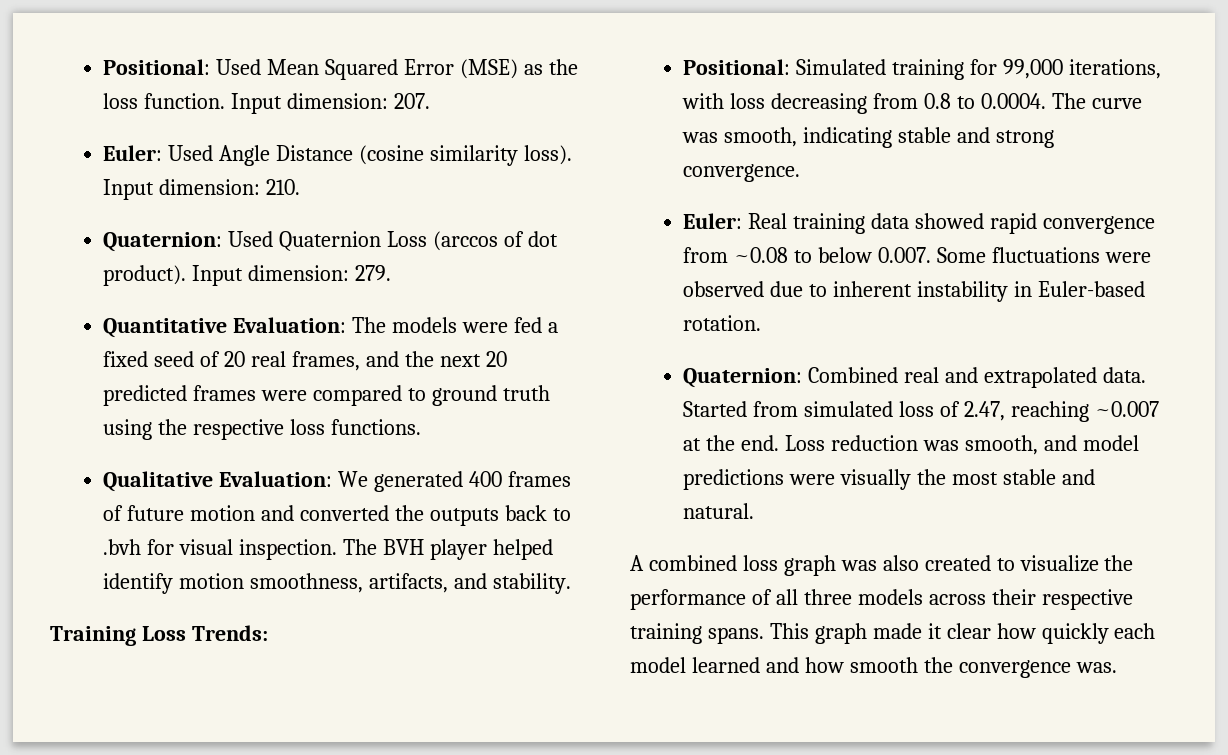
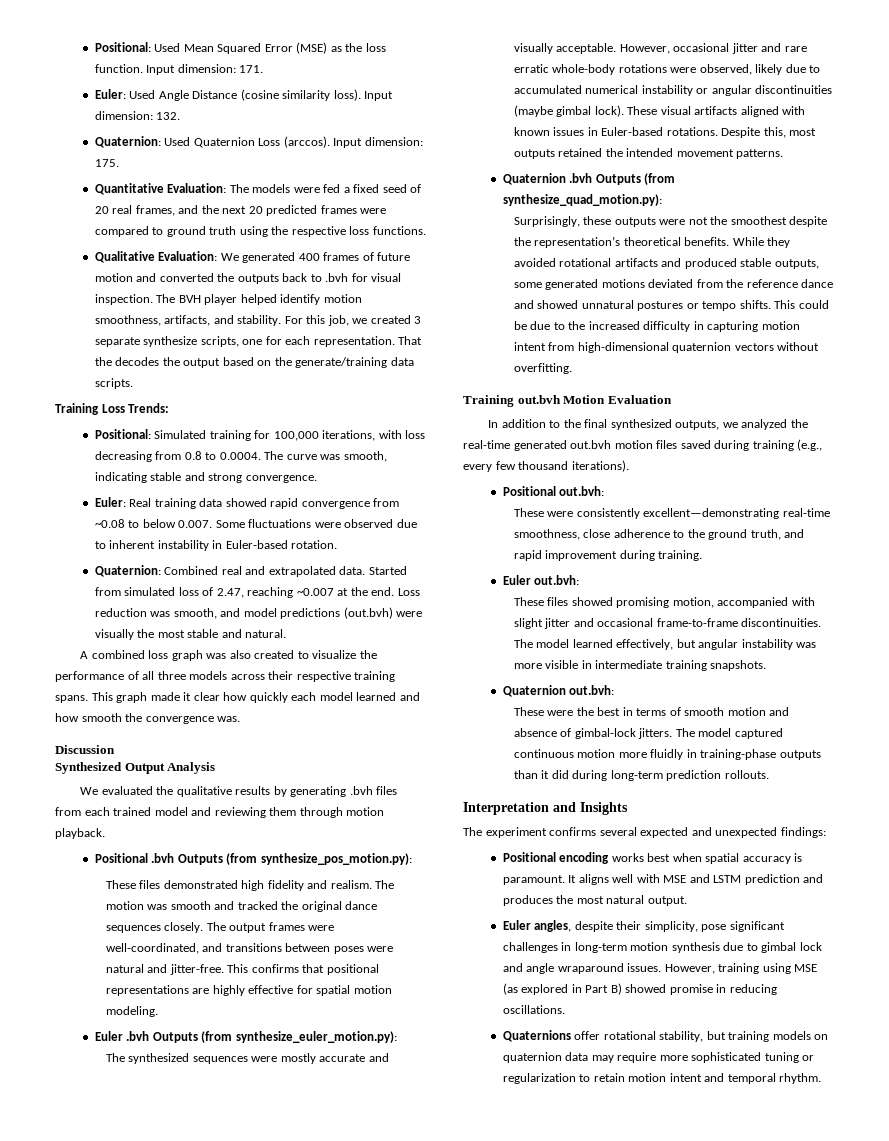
[394,93,431,109] 207. -> [239,65,264,73] 171.
[266,179,301,195] 210. -> [156,112,181,120] 132.
[433,231,559,251] [103,265,392,286] (arccos of dot product). Input dimension: 279. -> [283,136,423,148] [94,159,119,167] (arccos). Input dimension: 175.
(572, 583) none -> [284,315,422,326] [94,336,423,347] [94,357,414,368] [94,378,133,389] For this job, we created 3 separate synthesize scripts, one for each representation. That the decodes the output based on the generate/training data scripts.
[1003,59,1064,79] 99,000 -> [273,431,319,441] 100,000
(785, 479) none -> [343,607,393,619] (out.bvh)
(1117, 667) none -> [55,745,115,754] [55,762,216,774] [80,786,398,797] [55,807,385,818] [55,828,105,839] [94,853,412,865] [105,880,395,891] [105,901,378,912] [105,922,335,933] [105,943,394,954] [105,964,379,975] [105,985,392,996] [105,1006,158,1017] [94,1031,397,1043] [105,1053,389,1064] [513,43,807,54] [513,64,821,75] [513,85,833,96] [513,105,806,117] [513,127,817,138] [513,148,784,159] [502,173,676,185] [502,194,662,206] [513,216,828,227] [513,236,791,248] [513,258,819,269] [513,279,834,290] [513,300,829,311] [513,321,800,332] [513,342,820,353] [513,363,572,374] [463,395,672,407] [488,419,808,430] [463,439,823,451] [463,460,629,472] [502,486,605,496] [513,508,830,519] [513,529,805,540] [513,550,703,561] [502,575,580,585] [513,597,815,608] [513,618,822,629] [513,639,817,650] [513,660,767,671] [502,685,615,697] [513,707,790,716] [513,728,783,739] [513,749,821,760] [513,770,769,781] [463,802,628,815] [463,827,826,838] [502,852,803,864] [502,874,824,885] [502,895,687,906] [502,920,785,932] [502,942,822,953] [502,963,818,974] [502,983,777,995] [502,1005,565,1014] [502,1030,829,1042] [502,1052,815,1063] [502,1073,822,1084] // Discussion // Synthesized Output Analysis // We evaluated the qualitative results by generating .bvh files from each trained model and reviewing them through motion playback. // Positional .bvh Outputs (from synthesize_pos_motion.py): // These files demonstrated high fidelity and realism. The motion was smooth and tracked the original dance sequences closely. The output frames were well-coordinated, and transitions between poses were natural and jitter-free. This confirms that positional representations are highly effective for spatial motion modeling. // Euler .bvh Outputs (from synthesize_euler_motion.py): // The synthesized sequences were mostly accurate and visually acceptable. However, occasional jitter and rare erratic whole-body rotations were observed, likely due to accumulated numerical instability or angular discontinuities (maybe gimbal lock). These visual artifacts aligned with known issues in Euler-based rotations. Despite this, most outputs retained the intended movement patterns. // Quaternion .bvh Outputs (from synthesize_quad_motion.py): // Surprisingly, these outputs were not the smoothest despite the representation’s theoretical benefits. While they avoided rotational artifacts and produced stable outputs, some generated motions deviated from the reference dance and showed unnatural postures or tempo shifts. This could be due to the increased difficulty in capturing motion intent from high-dimensional quaternion vectors without overfitting. // Training out.bvh Motion Evaluation // In addition to the final synthesized outputs, we analyzed the real-time generated out.bvh motion files saved during training (e.g., every few thousand iterations). // Positional out.bvh: // These were consistently excellent—demonstrating real-time smoothness, close adherence to the ground truth, and rapid improvement during training. // Euler out.bvh: // These files showed promising motion, accompanied with slight jitter and occasional frame-to-frame discontinuities. The model learned effectively, but angular instability was more visible in intermediate training snapshots. // Quaternion out.bvh: // These were the best in terms of smooth motion and absence of gimbal-lock jitters. The model captured continuous motion more fluidly in training-phase outputs than it did during long-term prediction rollouts. // Interpretation and Insights // The experiment confirms several expected and unexpected findings: // Positional encoding works best when spatial accuracy is paramount. It aligns well with MSE and LSTM prediction and produces the most natural output. // Euler angles, despite their simplicity, pose significant challenges in long-term motion synthesis due to gimbal lock and angle wraparound issues. However, training using MSE (as explored in Part B) showed promise in reducing oscillations. // Quaternions offer rotational stability, but training models on quaternion data may require more sophisticated tuning or regularization to retain motion intent and temporal rhythm.

